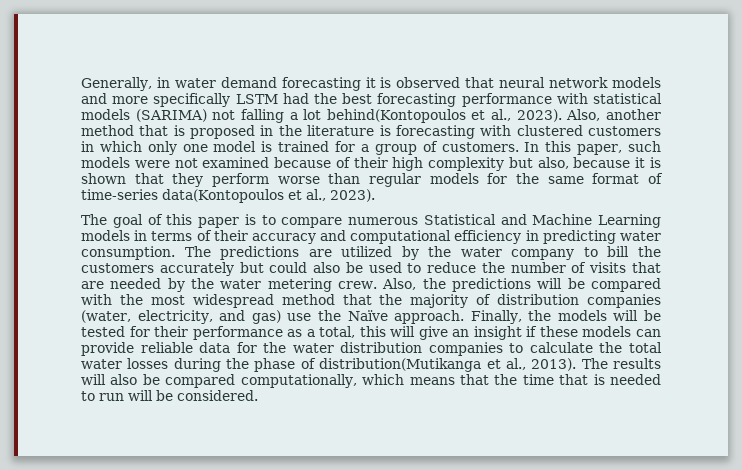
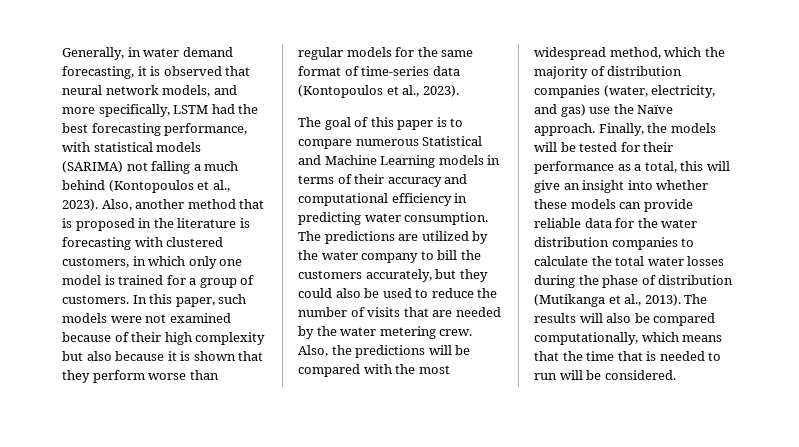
[281,77,361,91] forecasting -> [62,66,134,79] forecasting,
[612,77,662,88] models -> [162,85,211,97] models,
[153,93,231,107] specifically -> [98,104,170,117] specifically,
[461,93,552,107] performance -> [164,123,248,136] performance,
[303,109,466,123] lot behind(Kontopoulos -> [204,161,239,171] [62,180,194,193] much behind (Kontopoulos
[588,126,661,136] customers -> [62,257,129,268] customers,
[537,157,569,169] also, -> [86,351,112,361] also
[162,189,284,203] data(Kontopoulos -> [432,66,460,76] [298,85,383,98] data (Kontopoulos
[159,262,264,276] accurately but -> [365,269,488,282] accurately, but they
[281,294,372,305] method that -> [609,47,702,59] method, which
[526,326,538,337] if -> [627,180,709,190] into whether
[319,358,482,372] distribution(Mutikanga -> [658,275,734,285] [534,294,605,307] distribution (Mutikanga

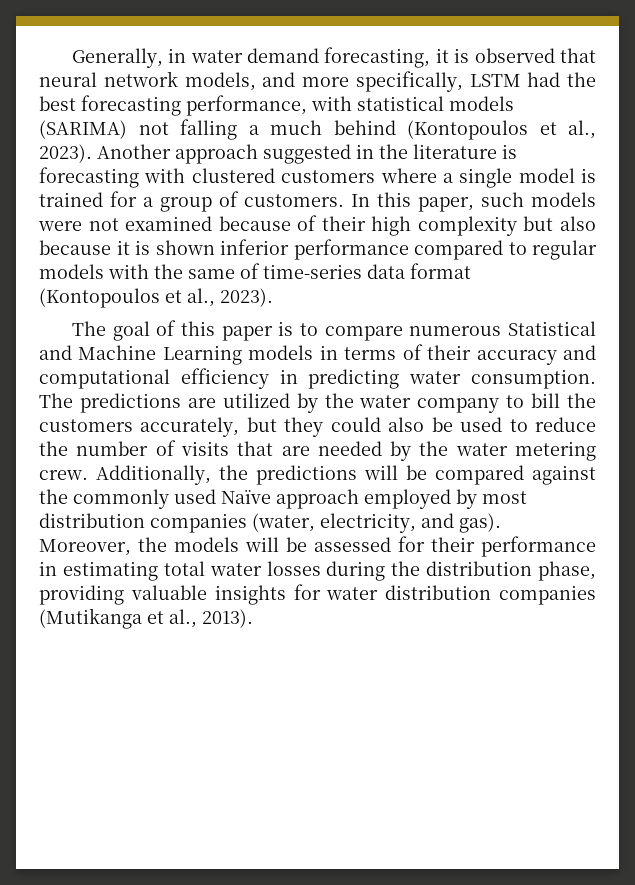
[101,199,265,211] [62,218,135,231] Also, another method that is proposed -> [97,144,351,164] Another approach suggested
[62,256,243,269] customers, in which only one -> [281,168,513,188] customers where a single
[238,351,264,361] [62,370,219,383] that they perform worse than -> [220,239,527,260] inferior performance compared to
[395,47,415,57] for -> [108,264,149,279] with
[298,66,341,76] format -> (235, 274) none
(460, 71) none -> [410,263,471,279] format
[298,345,328,357] Also, -> [96,465,211,485] Additionally,
[363,364,450,374] [534,47,725,60] [534,66,605,79] with the most widespread method, which the majority of -> [532,465,596,485] [39,489,527,509] against the commonly used Naïve approach employed by most
[560,104,674,117] [534,123,644,136] gas) use the Naïve approach. Finally, -> [459,513,501,533] [39,539,131,556] gas). Moreover,
[579,142,618,152] tested -> [314,537,391,552] assessed
[617,161,730,173] [534,180,709,193] [534,199,693,212] [534,218,698,228] [534,237,695,250] [534,256,612,266] as a total, this will give an insight into whether these models can provide reliable data for the water distribution companies to calculate the -> [39,561,158,581] in estimating
[602,275,734,288] [534,294,708,307] [534,313,716,326] [534,332,723,345] [534,351,722,361] [534,370,676,380] phase of distribution (Mutikanga et al., 2013). The results will also be compared computationally, which means that the time that is needed to run will be considered. -> [426,561,596,581] [39,584,596,605] [39,608,253,629] distribution phase, providing valuable insights for water distribution companies (Mutikanga et al., 2013).

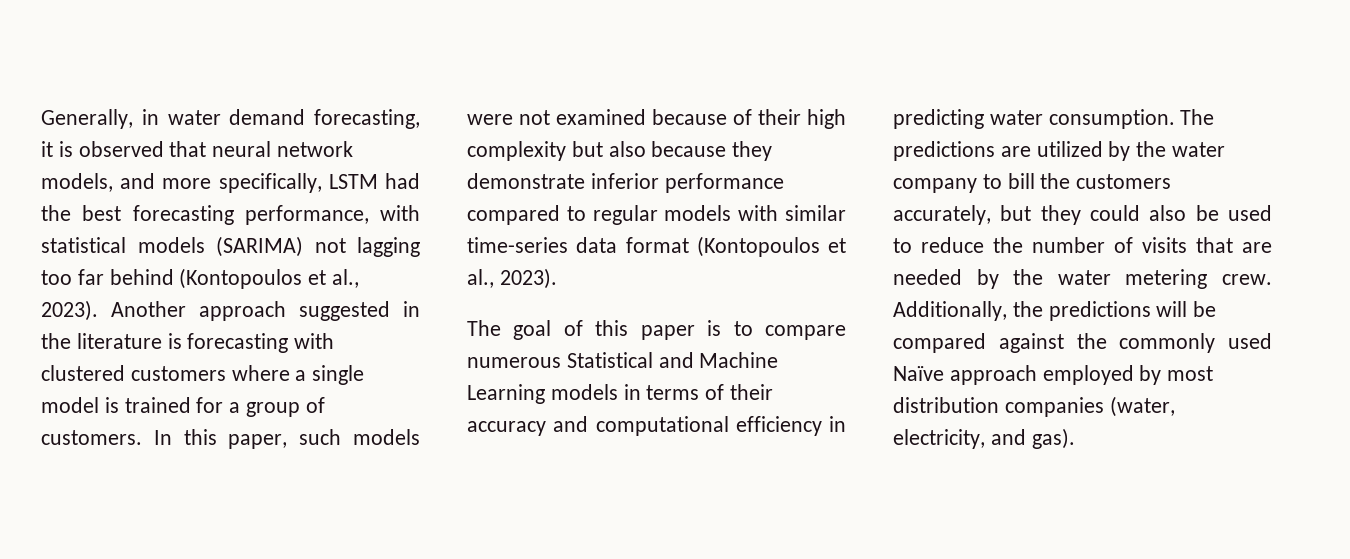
[180,119,322,140] falling a much -> [357,237,420,257] [41,269,104,285] lagging too far
[116,240,215,255] it is shown -> [732,141,773,161] [467,173,585,189] they demonstrate
[154,263,260,279] the same of -> [785,205,846,221] similar
[39,536,596,557] [39,561,596,581] [39,584,596,605] [39,608,253,629] Moreover, the models will be assessed for their performance in estimating total water losses during the distribution phase, providing valuable insights for water distribution companies (Mutikanga et al., 2013). -> (1075, 438) none

